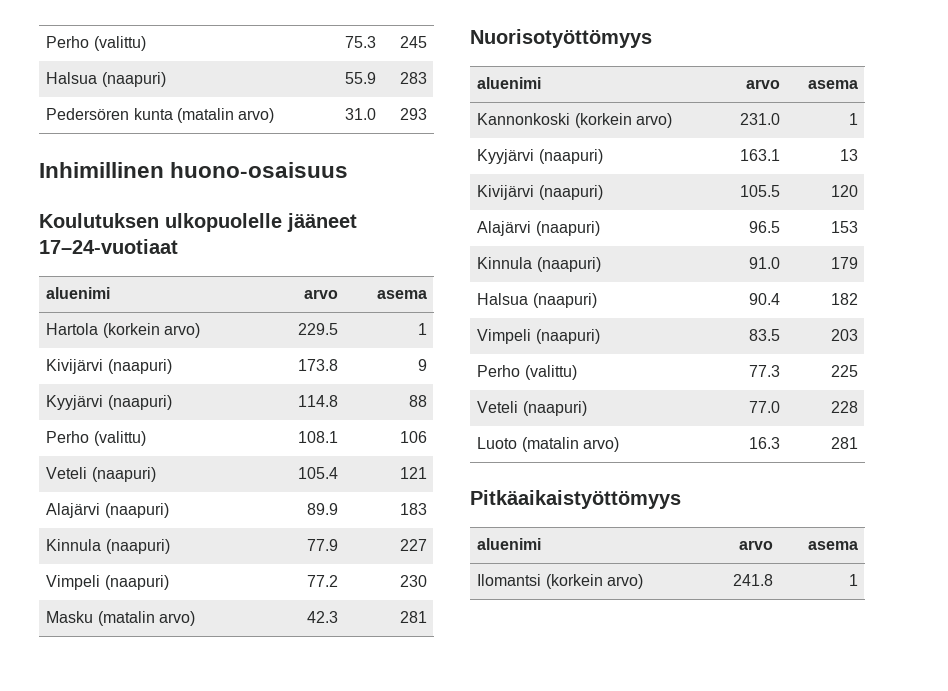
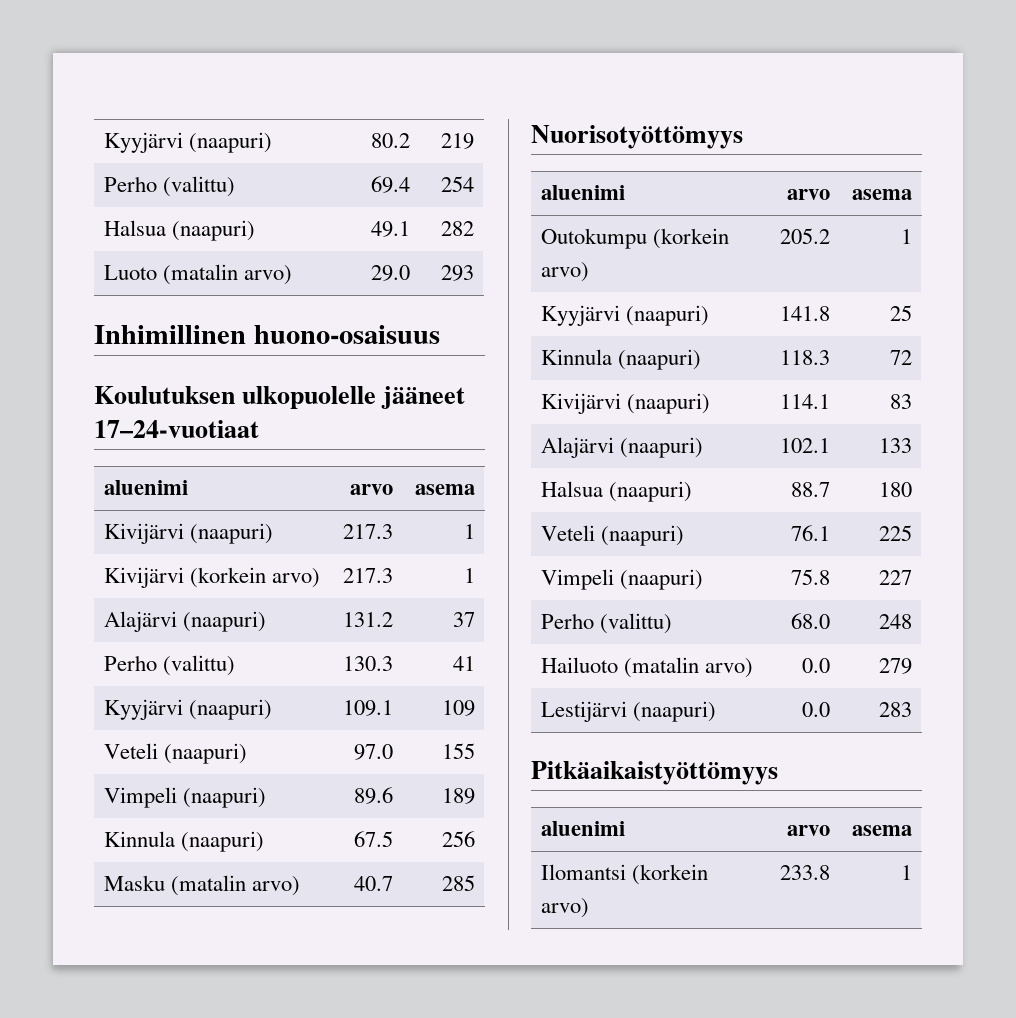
[46,36,146,51] [344,36,376,48] [399,36,427,48] [46,72,166,87] [344,72,376,84] [399,72,427,84] [46,108,275,123] [344,108,376,120] Perho (valittu) | 75.3 | 245 // Halsua (naapuri) | 55.9 | 283 // Pedersören kunta (matalin arvo) | 31.0 -> [104,132,273,153] [370,133,410,148] [440,133,474,149] [104,176,236,197] [370,176,410,193] [440,176,474,192] [104,220,256,241] [370,221,410,237] [440,221,474,236] [104,264,293,285] [370,265,410,281] Kyyjärvi (naapuri) | 80.2 | 219 // Perho (valittu) | 69.4 | 254 // Halsua (naapuri) | 49.1 | 282 // Luoto (matalin arvo) | 29.0
[46,323,201,338] [297,323,338,335] [417,323,427,335] [46,359,172,374] [297,359,338,371] [417,359,427,371] [46,395,172,410] [297,395,338,407] [408,395,427,407] [46,431,146,446] [297,431,338,443] [399,431,427,443] [46,467,156,482] [297,467,338,479] [399,467,427,479] [46,503,169,518] [306,503,338,515] [399,503,427,515] [46,539,170,554] [306,539,338,551] [399,539,427,551] [46,575,169,590] [306,575,338,587] [399,575,427,587] Hartola (korkein arvo) | 229.5 | 1 // Kivijärvi (naapuri) | 173.8 | 9 // Kyyjärvi (naapuri) | 114.8 | 88 // Perho (valittu) | 108.1 | 106 // Veteli (naapuri) | 105.4 | 121 // Alajärvi (naapuri) | 89.9 | 183 // Kinnula (naapuri) | 77.9 | 227 // Vimpeli (naapuri) | 77.2 | 230 -> [104,523,274,544] [342,524,393,539] [463,524,475,539] [104,567,321,588] [342,568,393,583] [463,568,475,583] [104,611,267,632] [342,612,393,627] [452,612,475,627] [104,655,236,676] [342,656,393,671] [452,656,475,671] [104,699,273,720] [342,700,393,716] [441,700,475,716] [104,743,248,764] [353,744,393,760] [441,743,475,759] [104,787,267,808] [353,787,393,804] [441,788,475,804] [104,831,265,852] [353,831,393,847] [441,831,475,847] Kivijärvi (naapuri) | 217.3 | 1 // Kivijärvi (korkein arvo) | 217.3 | 1 // Alajärvi (naapuri) | 131.2 | 37 // Perho (valittu) | 130.3 | 41 // Kyyjärvi (naapuri) | 109.1 | 109 // Veteli (naapuri) | 97.0 | 155 // Vimpeli (naapuri) | 89.6 | 189 // Kinnula (naapuri) | 67.5 | 256
[306,611,338,623] [399,611,427,623] 42.3 | 281 -> [353,876,393,891] [441,875,475,891] 40.7 | 285
[477,113,673,128] [739,113,780,125] Kannonkoski (korkein arvo) | 231.0 -> [541,228,730,249] [541,262,590,282] [779,228,830,244] Outokumpu (korkein arvo) | 205.2
[739,149,780,161] [839,149,858,161] [477,185,603,200] [739,185,780,197] [830,185,858,197] [477,221,600,236] [748,221,780,233] [830,221,858,233] [477,257,601,272] [748,257,780,269] [830,257,858,269] [477,293,597,308] [748,293,780,305] [830,293,858,305] [477,329,600,344] [748,329,780,341] [830,329,858,341] [477,365,577,380] [748,365,780,377] [830,365,858,377] [477,401,587,416] [748,401,780,413] [830,401,858,413] [477,437,620,452] [748,437,780,449] [830,437,858,449] 163.1 | 13 // Kivijärvi (naapuri) | 105.5 | 120 // Alajärvi (naapuri) | 96.5 | 153 // Kinnula (naapuri) | 91.0 | 179 // Halsua (naapuri) | 90.4 | 182 // Vimpeli (naapuri) | 83.5 | 203 // Perho (valittu) | 77.3 | 225 // Veteli (naapuri) | 77.0 | 228 // Luoto (matalin arvo) | 16.3 | 281 -> [779,306,830,321] [889,305,912,321] [541,349,702,370] [779,350,830,365] [889,350,912,365] [541,393,711,414] [779,394,830,409] [889,394,912,409] [541,437,704,458] [779,438,830,453] [878,438,912,453] [541,481,693,502] [790,482,830,497] [878,482,912,497] [541,525,685,546] [790,525,830,541] [878,525,912,541] [541,569,704,590] [790,569,830,585] [878,570,912,585] [541,613,673,634] [790,613,830,629] [878,614,912,629] [541,657,754,678] [801,658,830,673] [878,658,912,674] [541,701,717,722] [801,702,830,717] [878,702,912,717] 141.8 | 25 // Kinnula (naapuri) | 118.3 | 72 // Kivijärvi (naapuri) | 114.1 | 83 // Alajärvi (naapuri) | 102.1 | 133 // Halsua (naapuri) | 88.7 | 180 // Veteli (naapuri) | 76.1 | 225 // Vimpeli (naapuri) | 75.8 | 227 // Perho (valittu) | 68.0 | 248 // Hailuoto (matalin arvo) | 0.0 | 279 // Lestijärvi (naapuri) | 0.0 | 283
[732,574,773,586] 241.8 -> [779,865,830,880] 233.8

